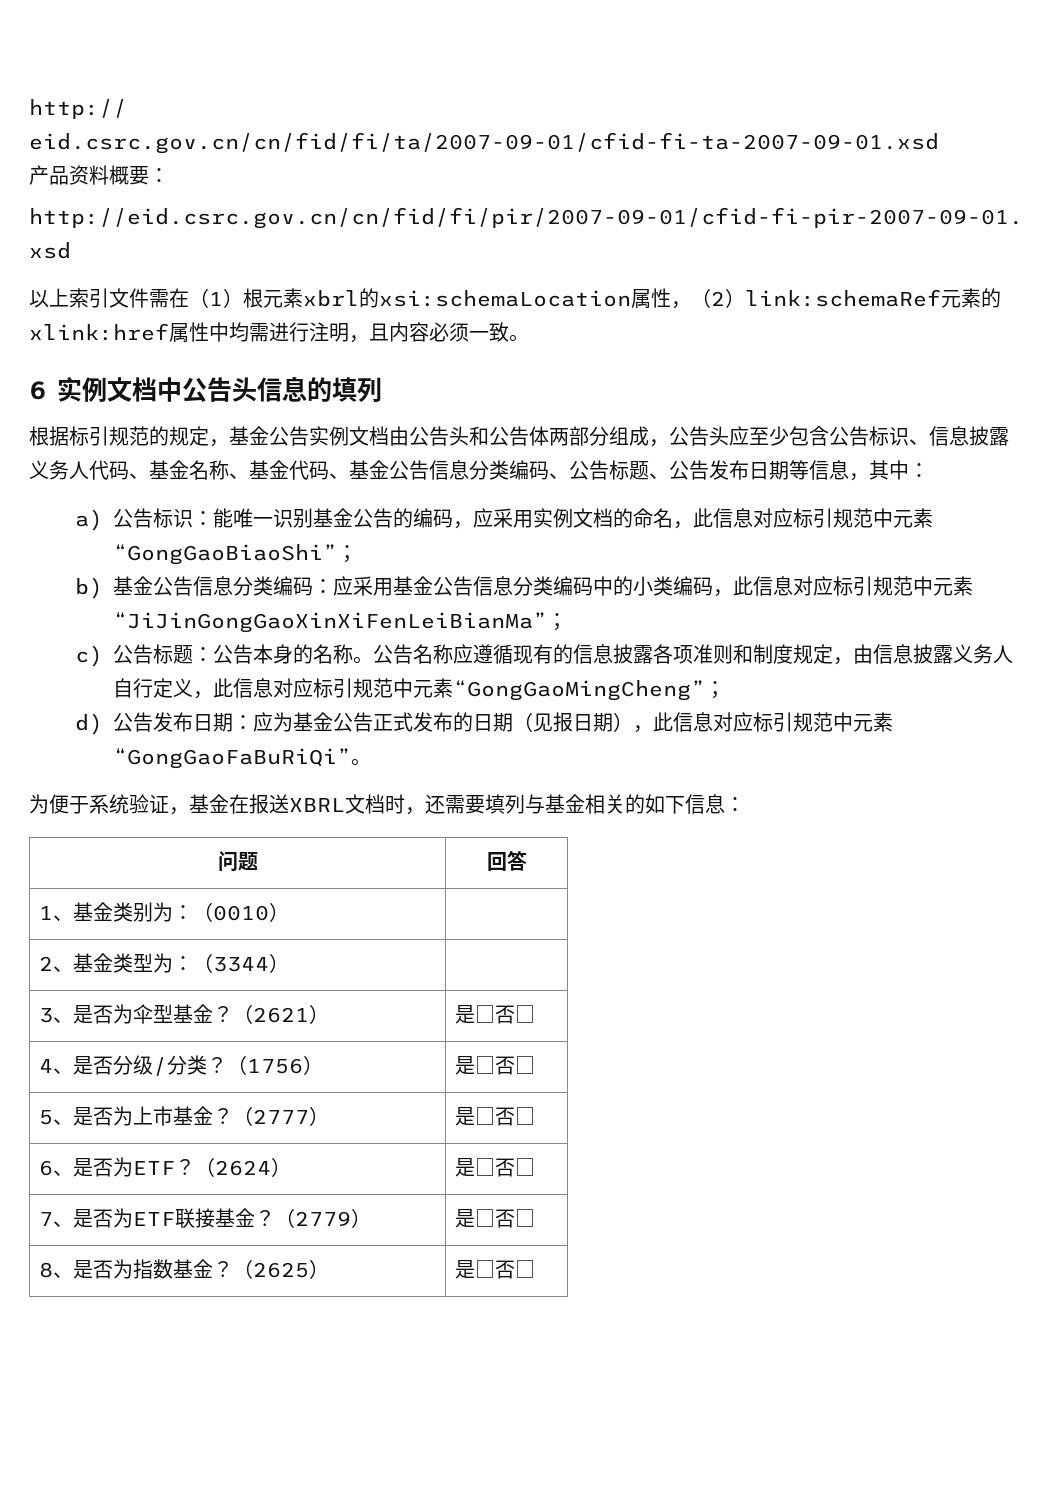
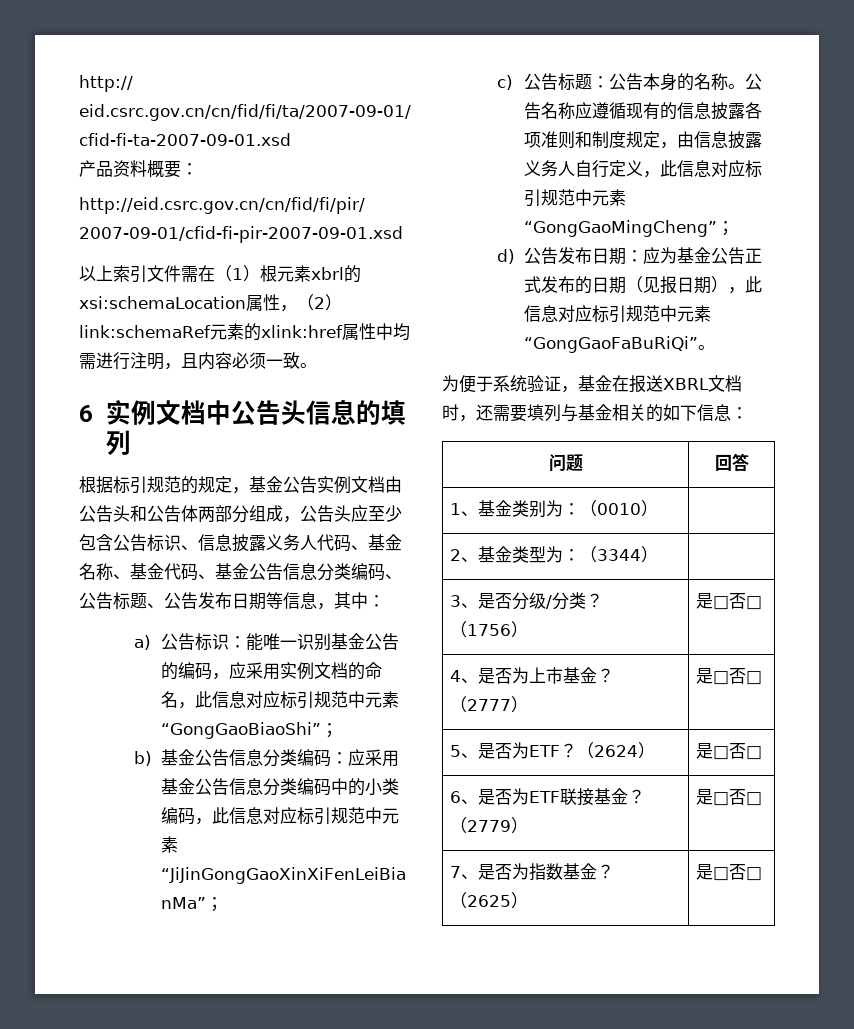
[113,1004,330,1024] [455,1005,536,1024] [39,1056,114,1075] 为伞型基金？（2621） | 是□否□ // 4、是否 -> (513, 601) none
[39,1110,54,1125] 5 -> [450,670,462,682] 4
[39,1160,54,1176] 6 -> [450,745,462,757] 5
[39,1212,54,1226] 7 -> [450,791,462,803] 6
[39,1262,54,1278] 8 -> [450,866,462,878] 7

